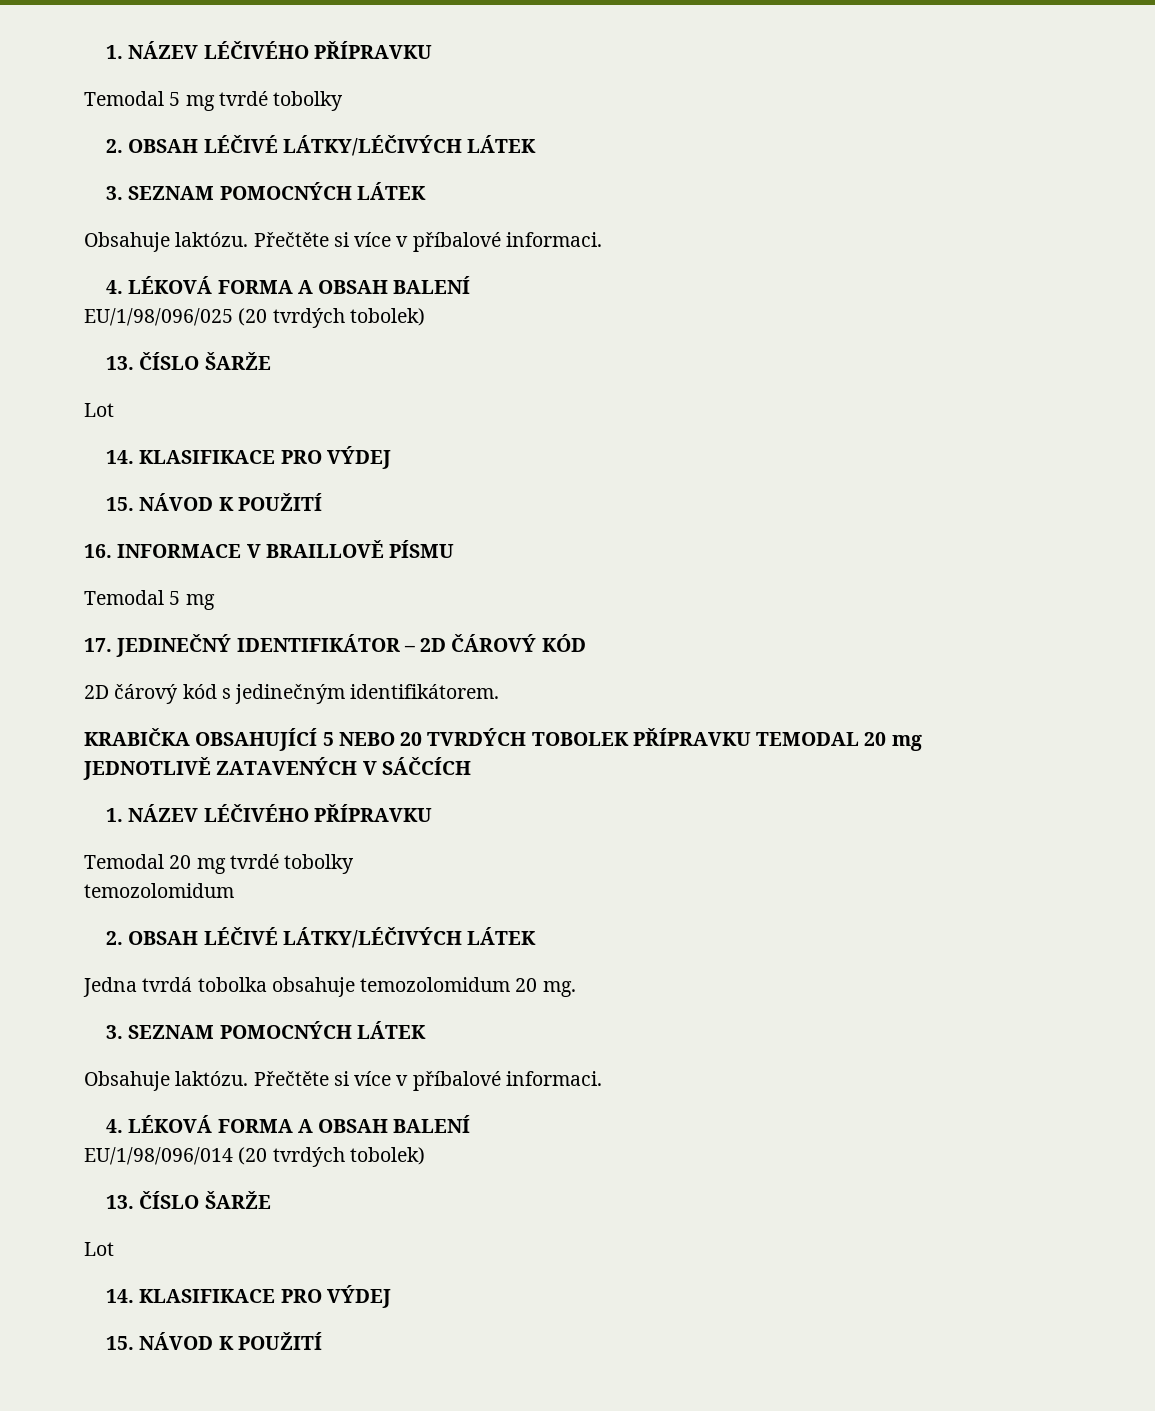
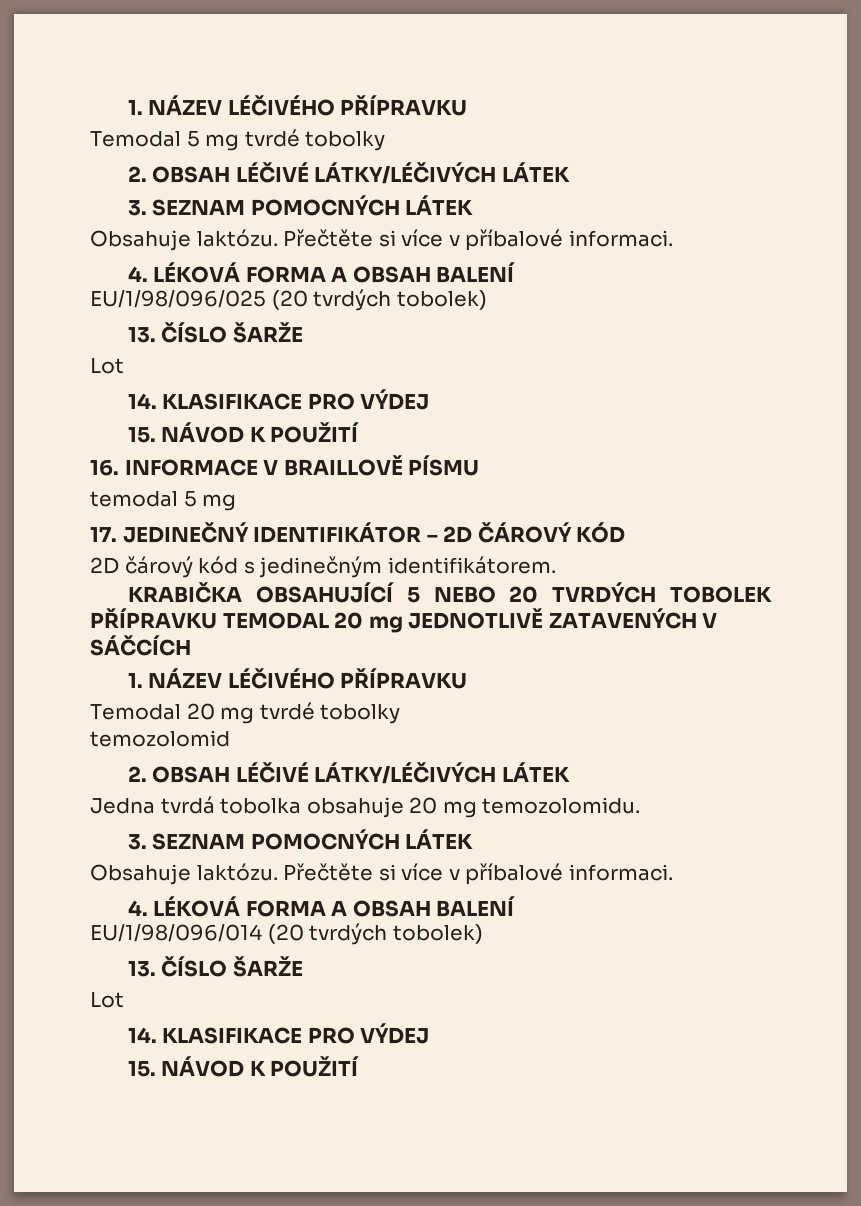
[84,590,164,605] Temodal -> [90,491,178,507] temodal
[84,883,234,898] temozolomidum -> [90,730,230,747] temozolomid
[360,977,576,997] temozolomidum 20 mg. -> [409,797,641,818] 20 mg temozolomidu.

